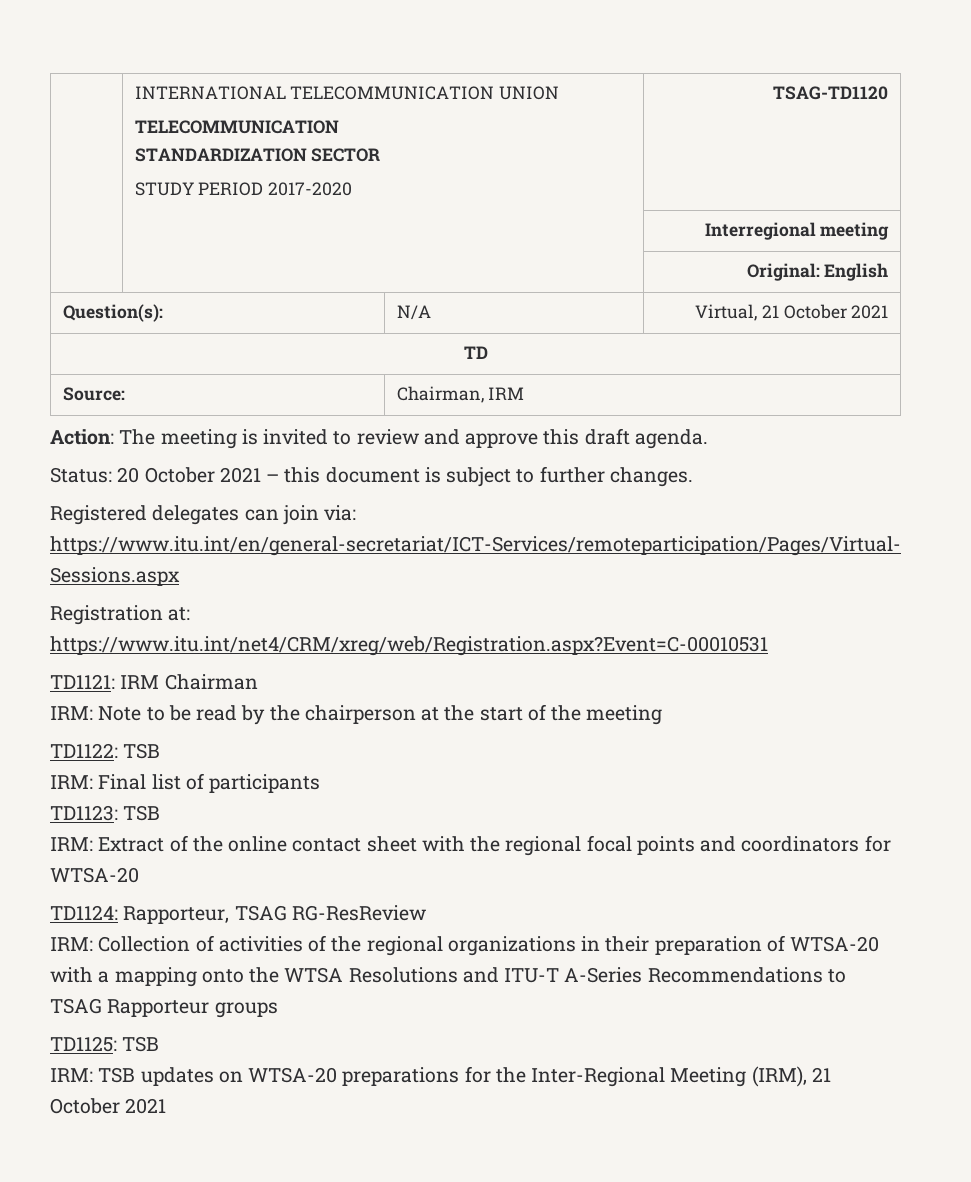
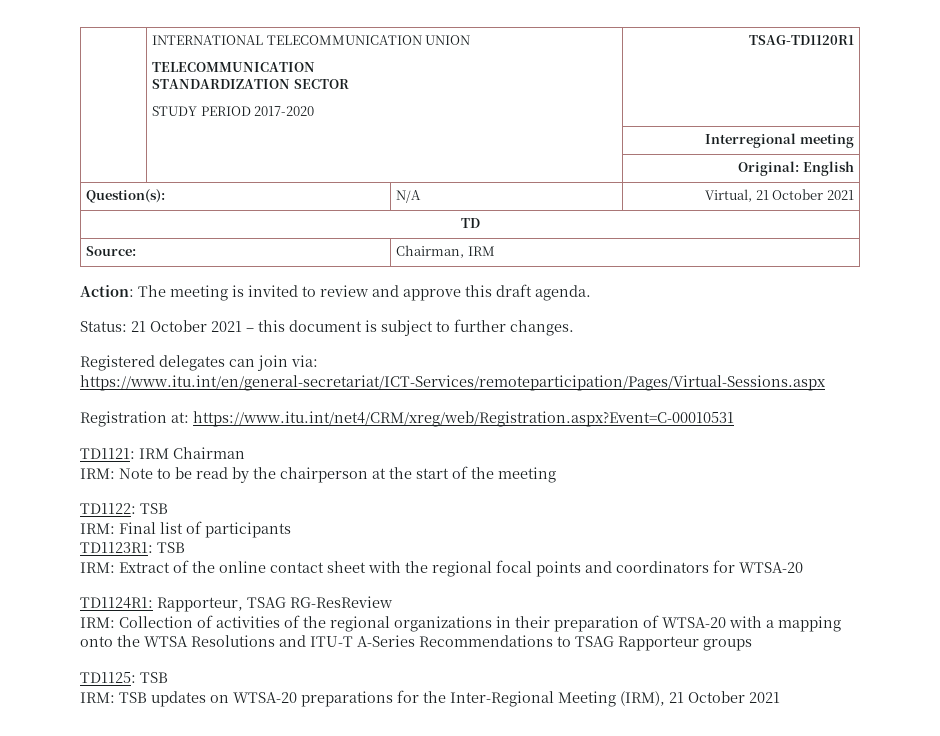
[773,86,889,100] TSAG-TD1120 -> [748,35,854,45] TSAG-TD1120R1
[117,467,140,483] 20 -> [131,321,146,332] 21
[50,805,118,821] TD1123: -> [80,542,153,553] TD1123R1:
[50,905,118,920] TD1124: -> [80,597,153,609] TD1124R1:

